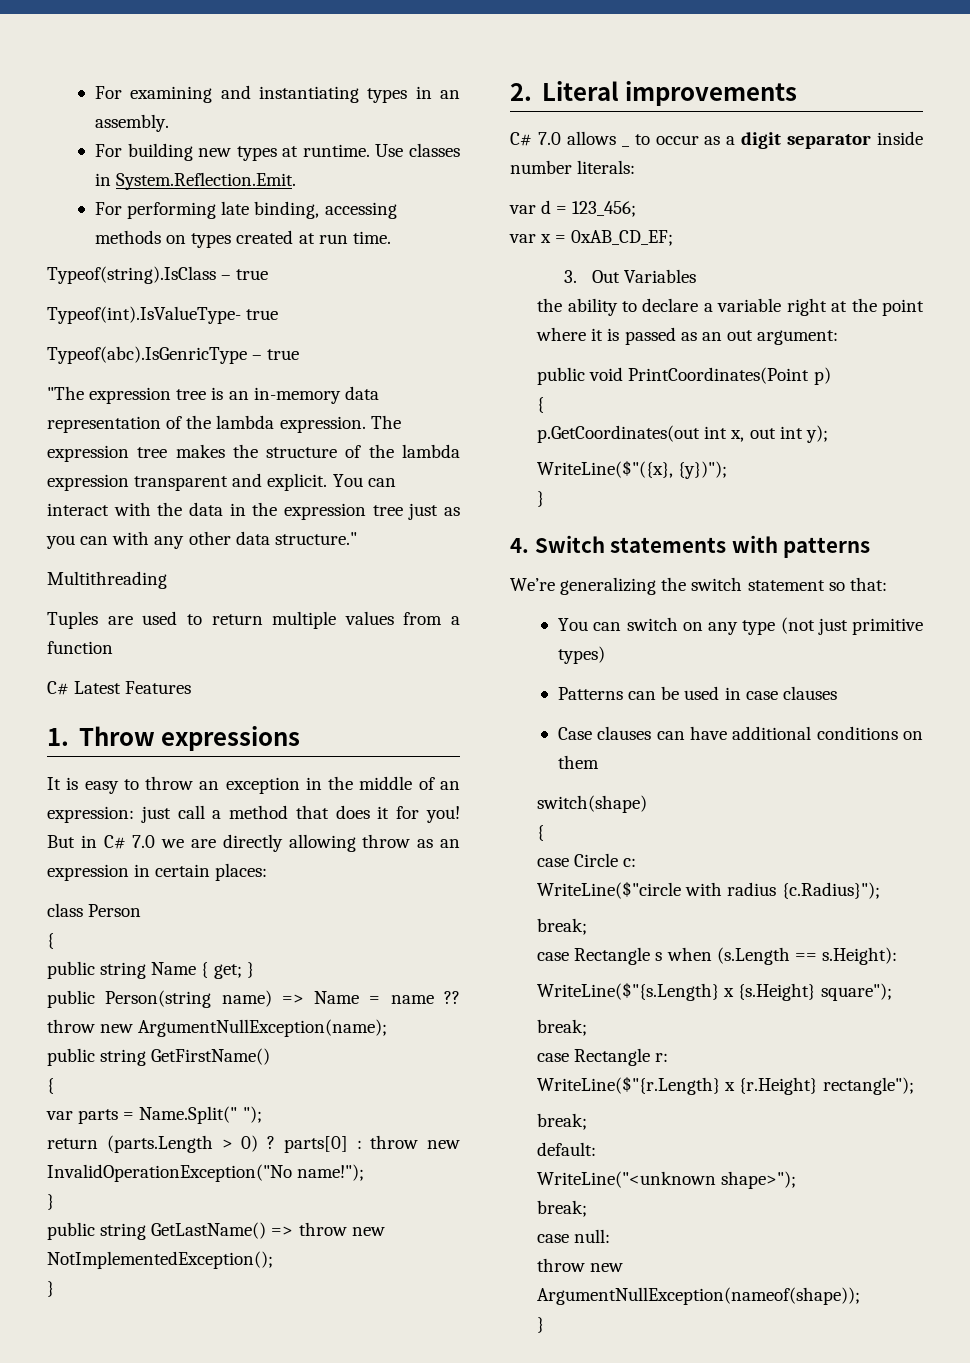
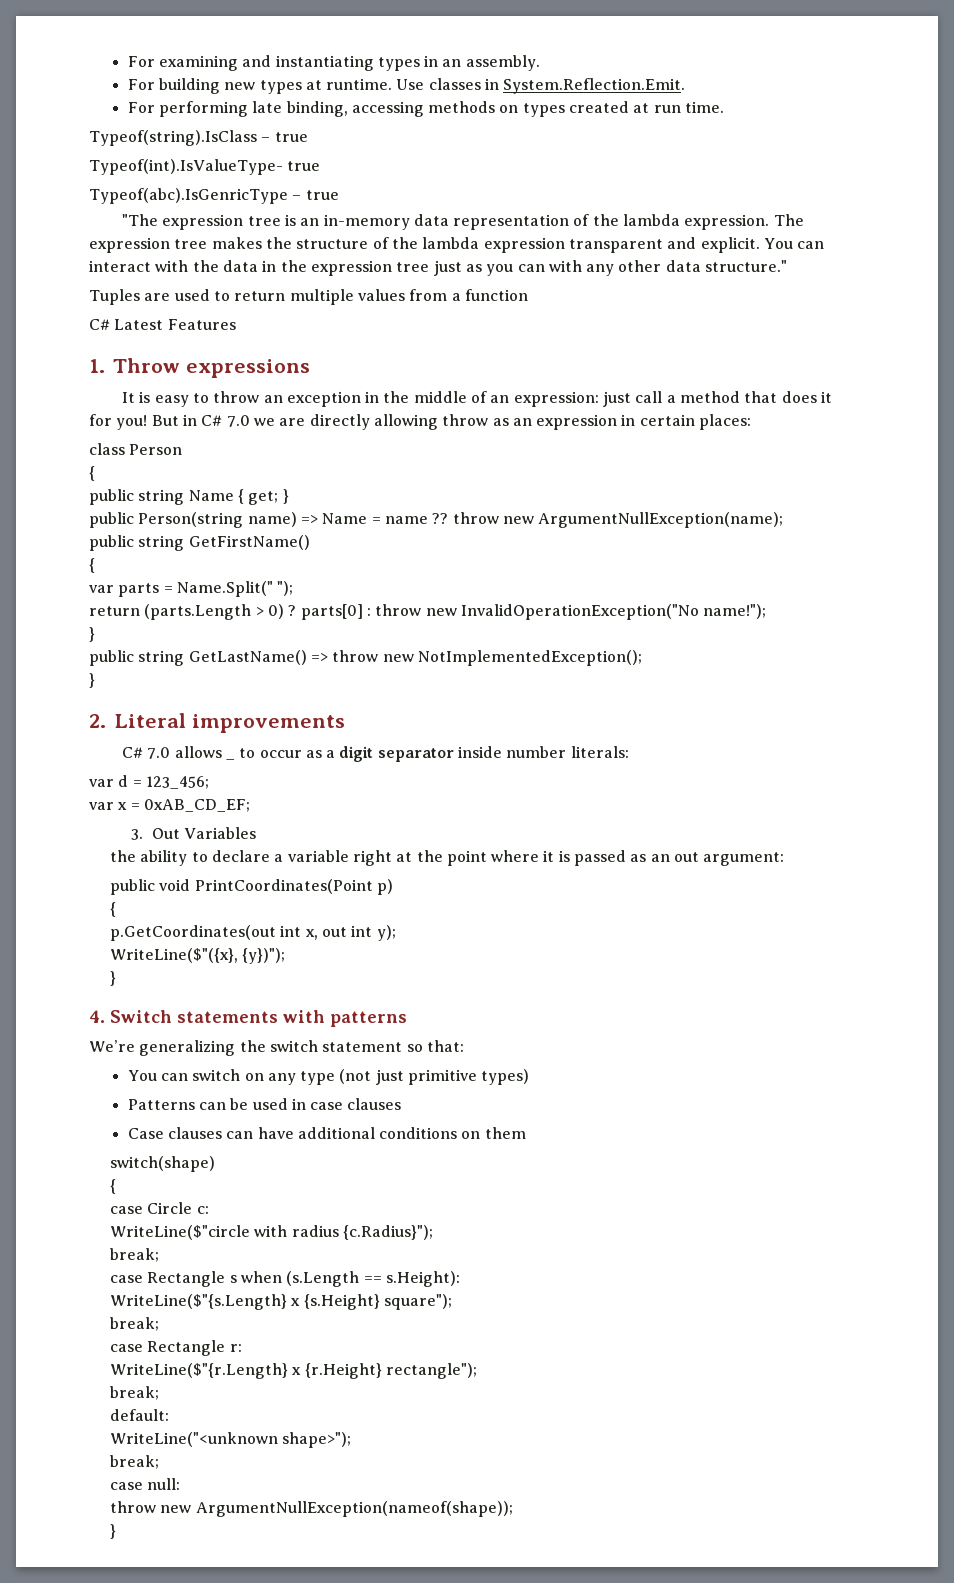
[47,571,167,589] // Multithreading -> (788, 266) none

